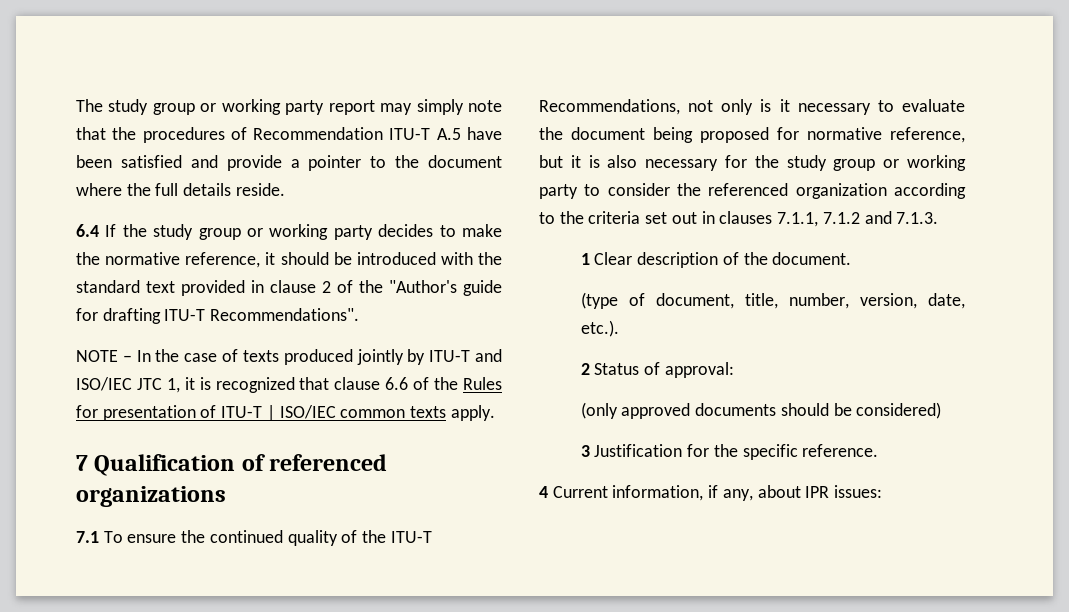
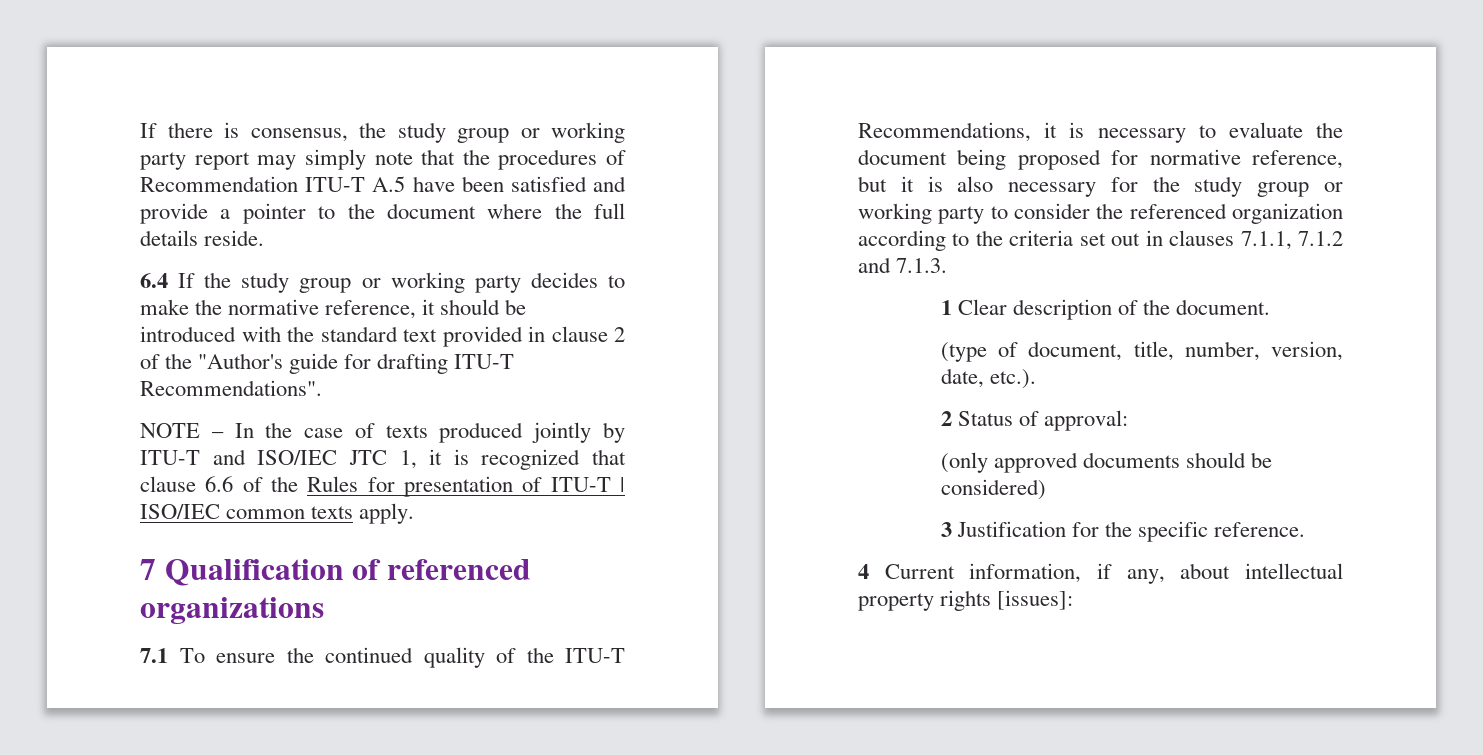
[76,99,103,112] The -> [140,122,386,142] If there is consensus, the
[688,99,790,115] not only is it -> [1044,122,1085,138] it is
[805,485,883,498] IPR issues: -> [1245,563,1343,579] [858,590,1074,611] intellectual property rights [issues]:

